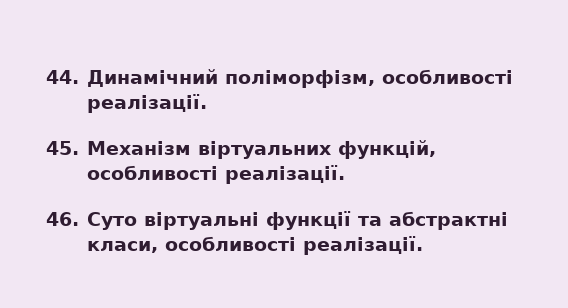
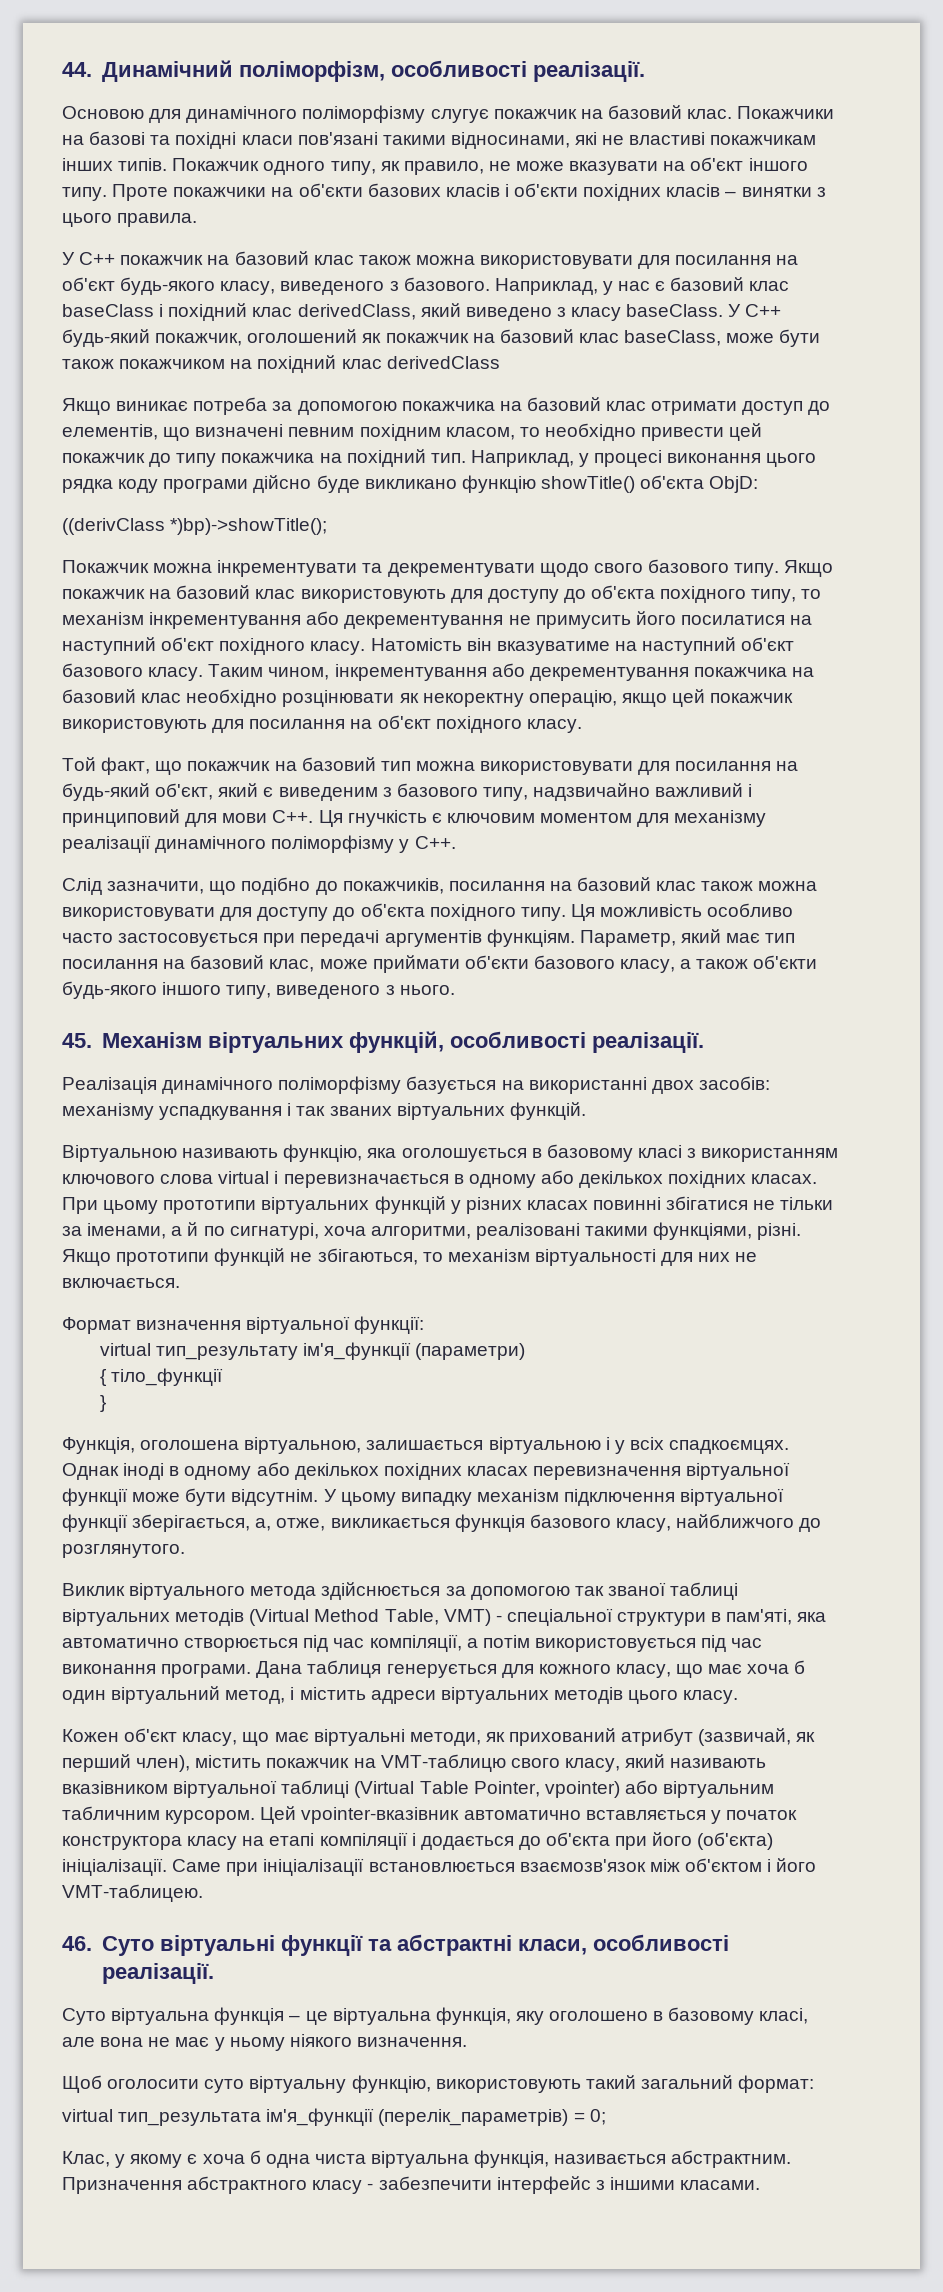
(208, 103) none -> [62,105,835,123] [62,131,817,149] [62,157,808,175] [62,183,826,201] [62,213,198,227] [62,251,799,269] [62,277,790,295] [62,303,782,321] [62,329,821,347] [62,355,500,373] [62,397,831,415] [62,423,763,441] [62,449,817,467] [62,475,759,493] [62,518,328,535] [62,559,834,577] [62,585,822,603] [62,611,813,629] [62,637,795,655] [62,663,815,681] [62,689,794,707] [62,715,582,733] [62,757,799,775] [62,783,753,801] [62,809,767,827] [62,835,456,853] [62,877,818,895] [62,903,794,921] [62,929,796,947] [62,955,818,973] [62,981,455,999] // Основою для динамічного поліморфізму слугує покажчик на базовий клас. Покажчики на базові та похідні класи пов'язані такими відносинами, які не властиві покажчикам інших типів. Покажчик одного типу, як правило, не може вказувати на об'єкт іншого типу. Проте покажчики на об'єкти базових класів і об'єкти похідних класів – винятки з цього правила. // У C++ покажчик на базовий клас також можна використовувати для посилання на об'єкт будь-якого класу, виведеного з базового. Наприклад, у нас є базовий клас baseClass і похідний клас derivedClass, який виведено з класу baseClass. У C++ будь-який покажчик, оголошений як покажчик на базовий клас baseClass, може бути також покажчиком на похідний клас derivedClass // Якщо виникає потреба за допомогою покажчика на базовий клас отримати доступ до елементів, що визначені певним похідним класом, то необхідно привести цей покажчик до типу покажчика на похідний тип. Наприклад, у процесі виконання цього рядка коду програми дійсно буде викликано функцію showTitle() об'єкта ObjD: // ((derivClass *)bp)->showTitle(); // Покажчик можна інкрементувати та декрементувати щодо свого базового типу. Якщо покажчик на базовий клас використовують для доступу до об'єкта похідного типу, то механізм інкрементування або декрементування не примусить його посилатися на наступний об'єкт похідного класу. Натомість він вказуватиме на наступний об'єкт базового класу. Таким чином, інкрементування або декрементування покажчика на базовий клас необхідно розцінювати як некоректну операцію, якщо цей покажчик використовують для посилання на об'єкт похідного класу. // Той факт, що покажчик на базовий тип можна використовувати для посилання на будь-який об'єкт, який є виведеним з базового типу, надзвичайно важливий і принциповий для мови C++. Ця гнучкість є ключовим моментом для механізму реалізації динамічного поліморфізму у C++. // Слід зазначити, що подібно до покажчиків, посилання на базовий клас також можна використовувати для доступу до об'єкта похідного типу. Ця можливість особливо часто застосовується при передачі аргументів функціям. Параметр, який має тип посилання на базовий клас, може приймати об'єкти базового класу, а також об'єкти будь-якого іншого типу, виведеного з нього.
(346, 174) none -> [62,1076,770,1094] [62,1102,586,1120] [62,1144,839,1162] [62,1170,818,1188] [62,1196,834,1214] [62,1222,802,1240] [62,1248,758,1266] [62,1278,180,1288] [62,1316,425,1334] [99,1342,526,1360] [99,1368,224,1386] [99,1395,106,1412] [62,1437,790,1454] [62,1462,791,1480] [62,1488,785,1506] [62,1514,822,1532] [62,1544,185,1558] [62,1582,739,1600] [62,1608,827,1626] [62,1634,763,1652] [62,1660,806,1678] [62,1686,739,1704] [62,1728,816,1746] [62,1754,767,1772] [62,1780,775,1798] [62,1806,797,1824] [62,1832,774,1850] [62,1858,817,1876] [62,1884,203,1902] // Реалізація динамічного поліморфізму базується на використанні двох засобів: механізму успадкування і так званих віртуальних функцій. // Віртуальною називають функцію, яка оголошується в базовому класі з використанням ключового слова virtual і перевизначається в одному або декількох похідних класах. При цьому прототипи віртуальних функцій у різних класах повинні збігатися не тільки за іменами, а й по сигнатурі, хоча алгоритми, реалізовані такими функціями, різні. Якщо прототипи функцій не збігаються, то механізм віртуальності для них не включається. // Формат визначення віртуальної функції: // virtual тип_результату ім'я_функції (параметри) // { тіло_функції // } // Функція, оголошена віртуальною, залишається віртуальною і у всіх спадкоємцях. Однак іноді в одному або декількох похідних класах перевизначення віртуальної функції може бути відсутнім. У цьому випадку механізм підключення віртуальної функції зберігається, а, отже, викликається функція базового класу, найближчого до розглянутого. // Виклик віртуального метода здійснюється за допомогою так званої таблиці віртуальних методів (Virtual Method Table, VMT) - спеціальної структури в пам'яті, яка автоматично створюється під час компіляції, а потім використовується під час виконання програми. Дана таблиця генерується для кожного класу, що має хоча б один віртуальний метод, і містить адреси віртуальних методів цього класу. // Кожен об'єкт класу, що має віртуальні методи, як прихований атрибут (зазвичай, як перший член), містить покажчик на VMT-таблицю свого класу, який називають вказівником віртуальної таблиці (Virtual Table Pointer, vpointer) або віртуальним табличним курсором. Цей vpointer-вказівник автоматично вставляється у початок конструктора класу на етапі компіляції і додається до об'єкта при його (об'єкта) ініціалізації. Саме при ініціалізації встановлюється взаємозв'язок між об'єктом і його VMT-таблицею.
(424, 245) none -> [62,2007,809,2025] [62,2034,467,2051] [62,2075,815,2093] [62,2108,606,2126] [62,2150,792,2168] [62,2176,761,2194] // Суто віртуальна функція – це віртуальна функція, яку оголошено в базовому класі, але вона не має у ньому ніякого визначення. // Щоб оголосити суто віртуальну функцію, використовують такий загальний формат: // virtual тип_результата ім'я_функції (перелік_параметрів) = 0; // Клас, у якому є хоча б одна чиста віртуальна функція, називається абстрактним. Призначення абстрактного класу - забезпечити інтерфейс з іншими класами.

